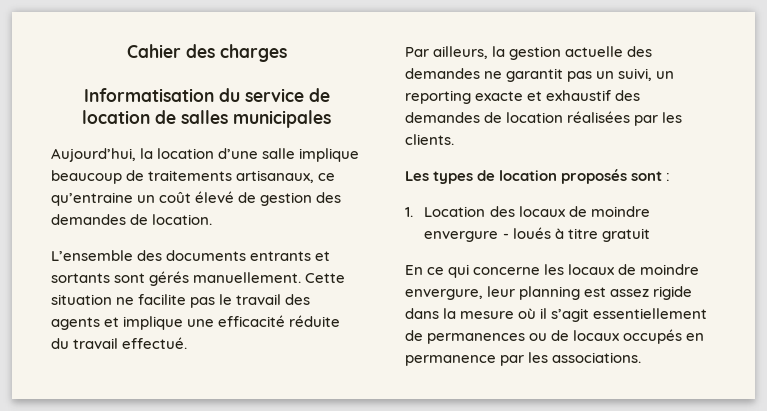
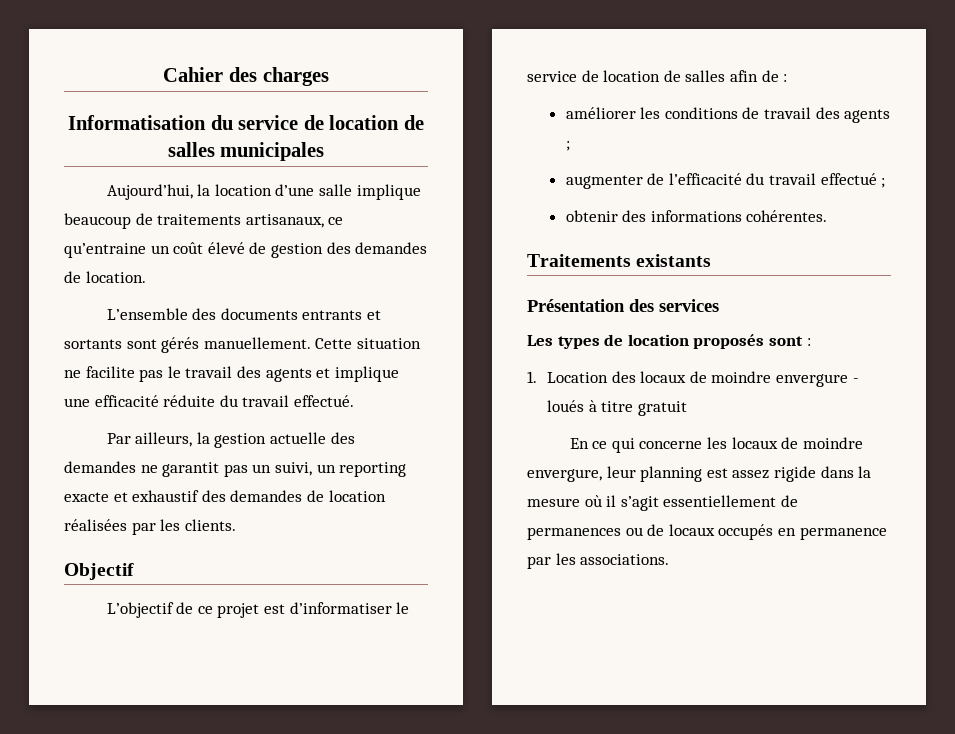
(454, 139) none -> [64,563,134,580] [106,602,410,618] [527,70,788,82] [565,107,891,123] [565,141,570,151] [565,173,886,189] [565,210,828,222] [527,254,712,267] [527,299,719,312] // Objectif // L’objectif de ce projet est d’informatiser le service de location de salles afin de : // améliorer les conditions de travail des agents ; // augmenter de l’efficacité du travail effectué ; // obtenir des informations cohérentes. // Traitements existants // Présentation des services

